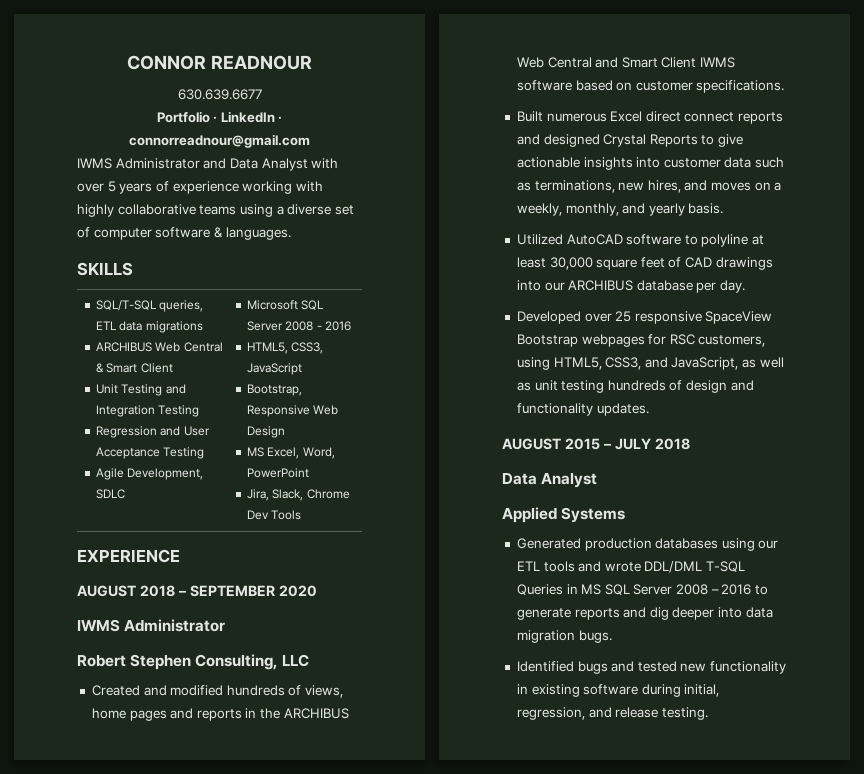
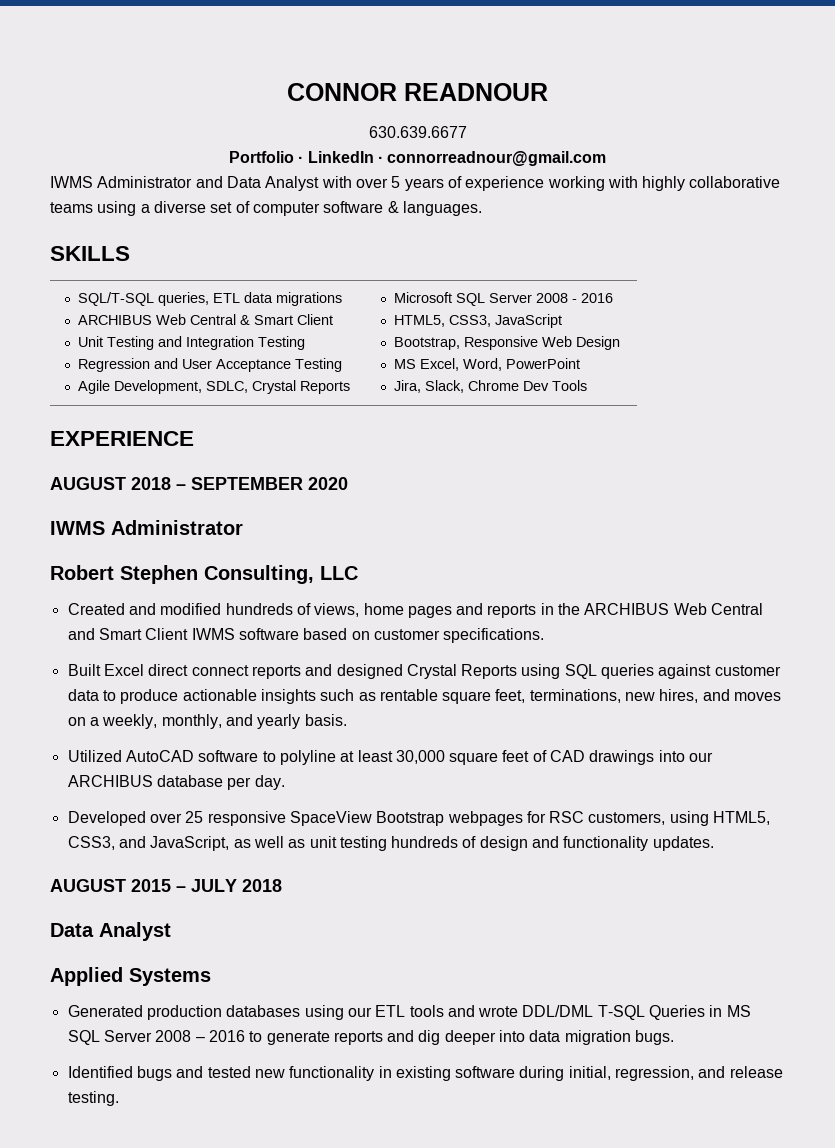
[96,489,126,499] SDLC -> [205,380,350,394] SDLC, Crystal Reports
[546,113,607,122] numerous -> (101, 670) none
[701,134,744,147] [516,157,785,170] [516,182,531,191] to give actionable insights into customer data such as -> [521,664,781,679] [67,689,526,704] using SQL queries against customer data to produce actionable insights such as rentable square feet,

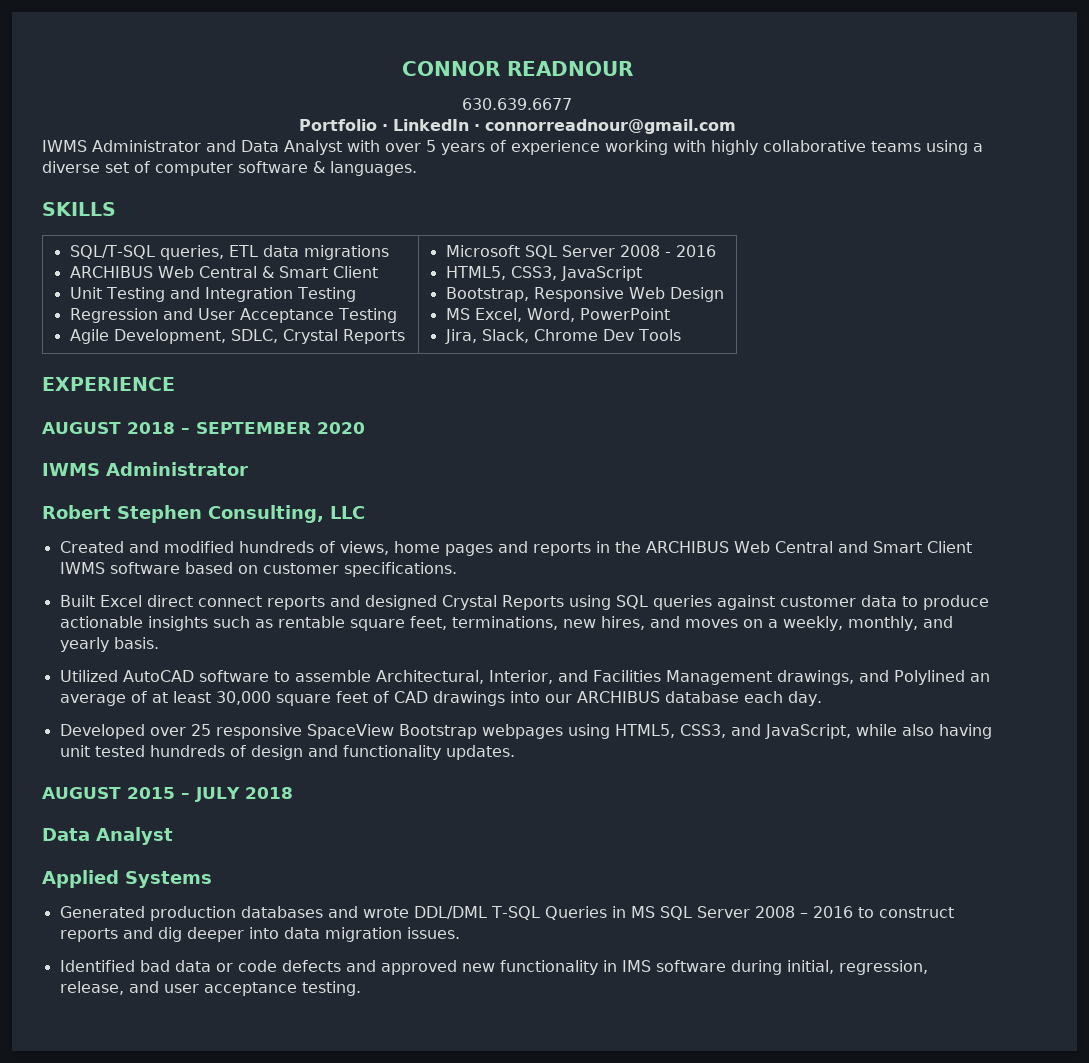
[279,750,336,765] polyline -> [294,670,990,685] [59,691,147,706] assemble Architectural, Interior, and Facilities Management drawings, and Polylined an average of
[227,777,252,790] per -> [743,691,783,703] each
[526,811,666,825] for RSC customers, -> (563, 731) none
[233,836,387,851] as well as unit testing -> [855,724,992,739] [59,745,145,757] while also having unit tested
[304,1005,444,1020] using our ETL tools -> (323, 912) none
[266,1031,330,1045] generate -> [878,907,954,918] construct
[635,1030,675,1045] bugs. -> [406,927,460,939] issues.
[136,1066,251,1081] bugs and tested -> [139,960,457,975] bad data or code defects and approved
[395,1066,451,1081] existing -> [621,960,651,972] IMS
[698,1066,783,1078] and release -> [59,981,297,996] release, and user acceptance

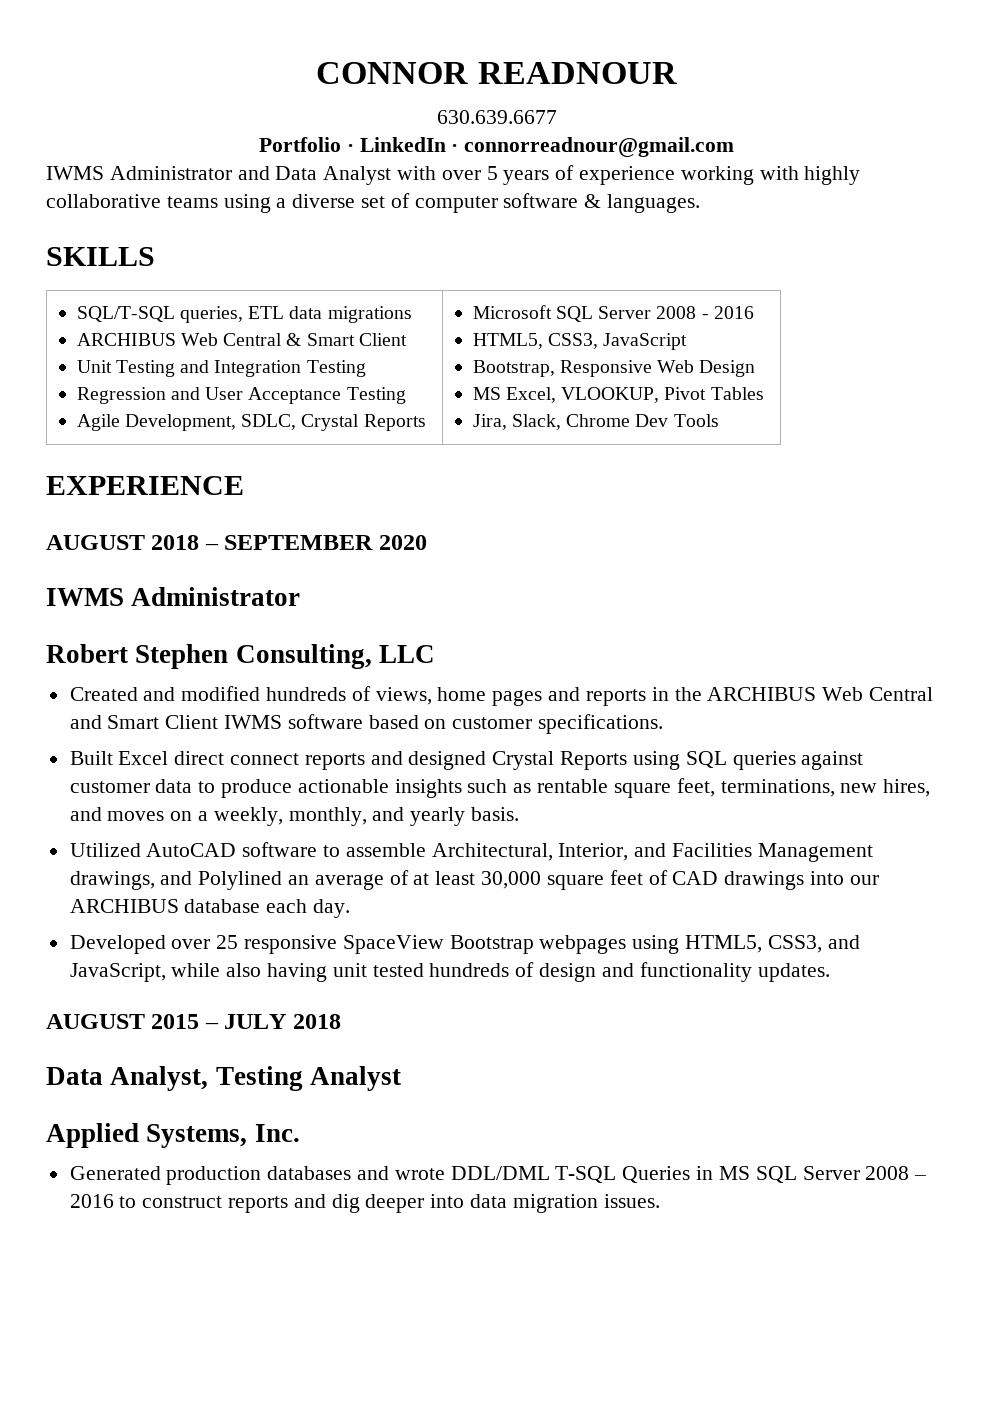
[526,308,670,322] Word, PowerPoint -> [561,387,764,403] VLOOKUP, Pivot Tables
(90, 834) none -> [110,1066,303,1091] Analyst, Testing
[125,871,212,888] Systems -> [146,1124,300,1148] Systems, Inc.
[59,960,928,975] [59,981,361,996] // Identified bad data or code defects and approved new functionality in IMS software during initial, regression, release, and user acceptance testing. -> (660, 1201) none

